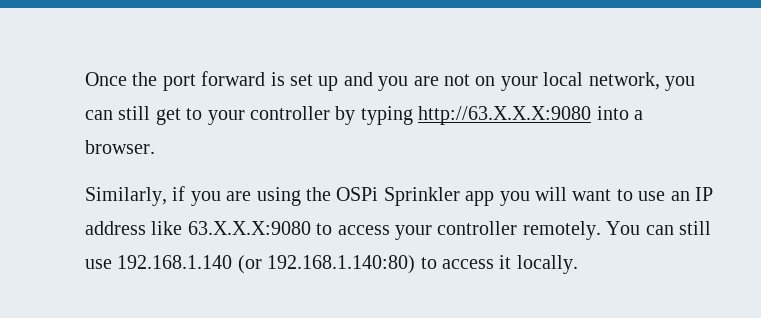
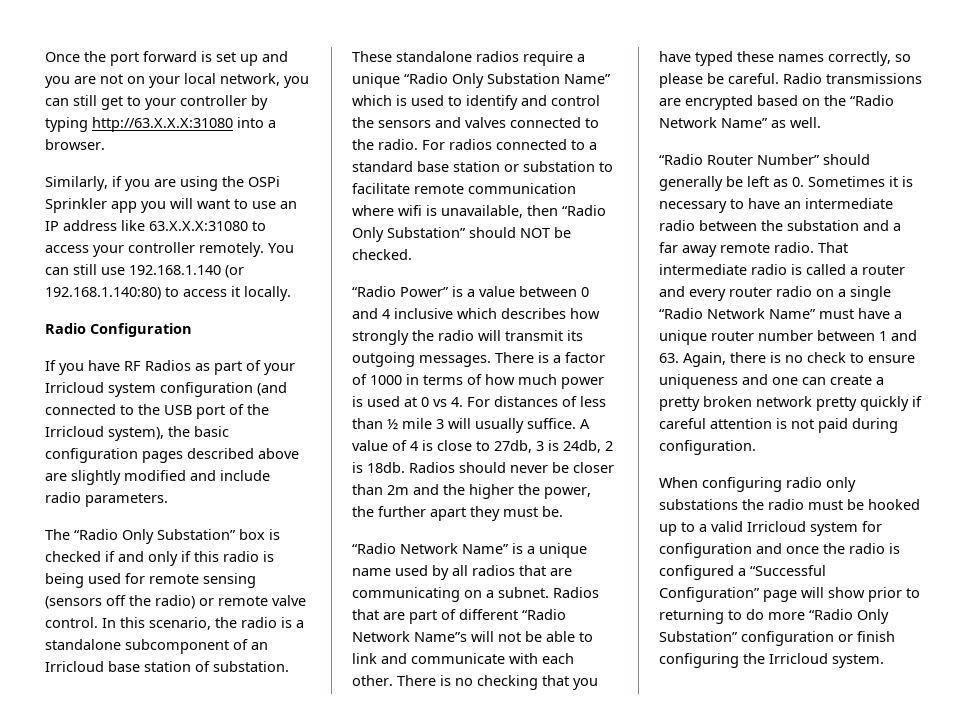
[418,106,592,125] http://63.X.X.X:9080 -> [92,117,233,132] http://63.X.X.X:31080
[187,221,311,235] 63.X.X.X:9080 -> [149,221,248,231] 63.X.X.X:31080
(578, 264) none -> [45,323,192,337] [45,360,295,375] [45,382,287,397] [45,404,269,419] [45,426,229,441] [45,448,299,463] [45,470,270,485] [45,492,168,507] [45,529,280,544] [45,551,274,566] [45,573,256,588] [45,595,306,609] [45,617,304,630] [45,639,268,654] [45,661,289,672] [352,51,585,66] [352,73,611,88] [352,95,600,110] [352,117,599,128] [352,139,597,150] [352,161,613,172] [352,183,576,194] [352,205,606,218] [352,227,571,242] [352,249,412,260] [352,286,589,297] [352,308,600,319] [352,330,583,345] [352,352,605,367] [352,374,604,389] [352,396,606,407] [352,418,590,433] [352,440,613,453] [352,462,614,473] [352,484,591,499] [352,506,563,521] [352,543,587,558] [352,565,572,580] [352,587,599,602] [352,609,566,624] [352,631,593,642] [352,653,574,664] [352,675,598,690] [659,51,911,66] [659,73,922,88] [659,95,894,110] [659,117,821,128] [659,154,870,165] [659,176,913,191] [659,198,893,213] [659,220,901,231] [659,242,848,257] [659,264,905,275] [659,286,891,301] [659,308,902,319] [659,330,917,345] [659,352,915,367] [659,374,884,389] [659,396,922,411] [659,418,898,433] [659,440,756,455] [659,477,856,492] [659,499,920,510] [659,521,882,536] [659,543,900,558] [659,565,826,580] [659,587,920,602] [659,609,889,624] [659,631,895,646] [659,653,884,668] // Radio Configuration // If you have RF Radios as part of your Irricloud system configuration (and connected to the USB port of the Irricloud system), the basic configuration pages described above are slightly modified and include radio parameters. // The “Radio Only Substation” box is checked if and only if this radio is being used for remote sensing (sensors off the radio) or remote valve control. In this scenario, the radio is a standalone subcomponent of an Irricloud base station of substation. These standalone radios require a unique “Radio Only Substation Name” which is used to identify and control the sensors and valves connected to the radio. For radios connected to a standard base station or substation to facilitate remote communication where wifi is unavailable, then “Radio Only Substation” should NOT be checked. // “Radio Power” is a value between 0 and 4 inclusive which describes how strongly the radio will transmit its outgoing messages. There is a factor of 1000 in terms of how much power is used at 0 vs 4. For distances of less than ½ mile 3 will usually suffice. A value of 4 is close to 27db, 3 is 24db, 2 is 18db. Radios should never be closer than 2m and the higher the power, the further apart they must be. // “Radio Network Name” is a unique name used by all radios that are communicating on a subnet. Radios that are part of different “Radio Network Name”s will not be able to link and communicate with each other. There is no checking that you have typed these names correctly, so please be careful. Radio transmissions are encrypted based on the “Radio Network Name” as well. // “Radio Router Number” should generally be left as 0. Sometimes it is necessary to have an intermediate radio between the substation and a far away remote radio. That intermediate radio is called a router and every router radio on a single “Radio Network Name” must have a unique router number between 1 and 63. Again, there is no check to ensure uniqueness and one can create a pretty broken network pretty quickly if careful attention is not paid during configuration. // When configuring radio only substations the radio must be hooked up to a valid Irricloud system for configuration and once the radio is configured a “Successful Configuration” page will show prior to returning to do more “Radio Only Substation” configuration or finish configuring the Irricloud system.

